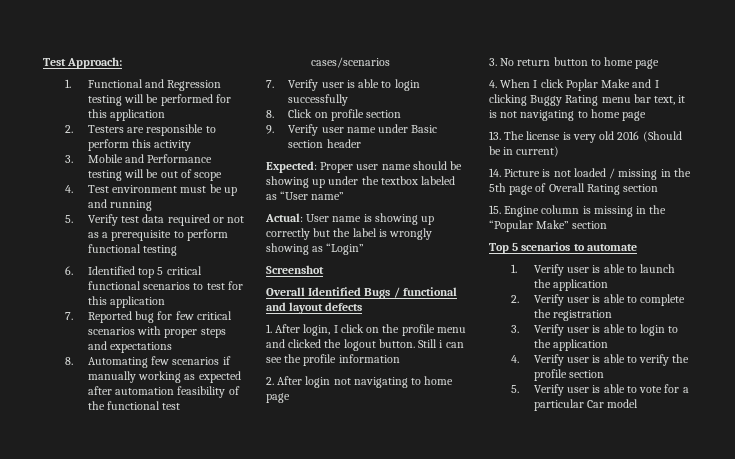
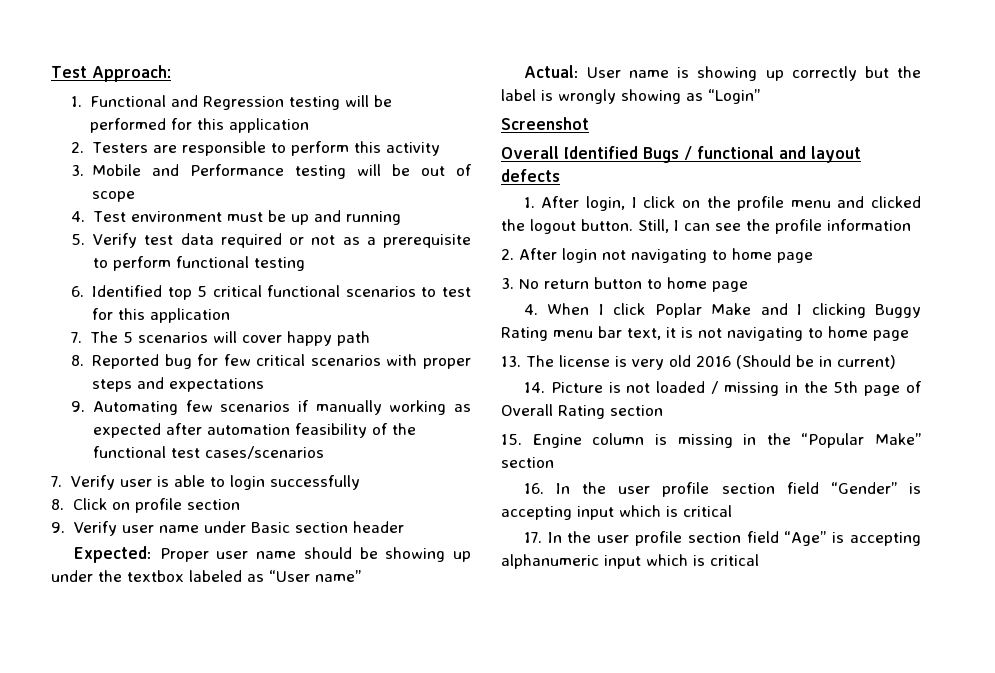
(74, 316) none -> [90,331,371,346] [70,355,84,366] The 5 scenarios will cover happy path // 8.
[65,357,74,365] 8. -> [70,401,85,412] 9.
[418,339,444,348] Still i -> [638,219,679,233] Still, I
[489,242,637,254] [511,264,676,276] [533,279,609,291] [511,294,686,306] [533,309,613,321] [511,324,679,336] [533,339,609,351] [511,354,690,366] [533,369,605,381] [511,384,689,396] [533,399,639,411] Top 5 scenarios to automate // 1. Verify user is able to launch the application // 2. Verify user is able to complete the registration // 3. Verify user is able to login to the application // 4. Verify user is able to verify the profile section // 5. Verify user is able to vote for a particular Car model -> [523,482,921,497] [501,505,732,520] [523,531,921,546] [501,554,759,569] 16. In the user profile section field “Gender” is accepting input which is critical // 17. In the user profile section field “Age” is accepting alphanumeric input which is critical

